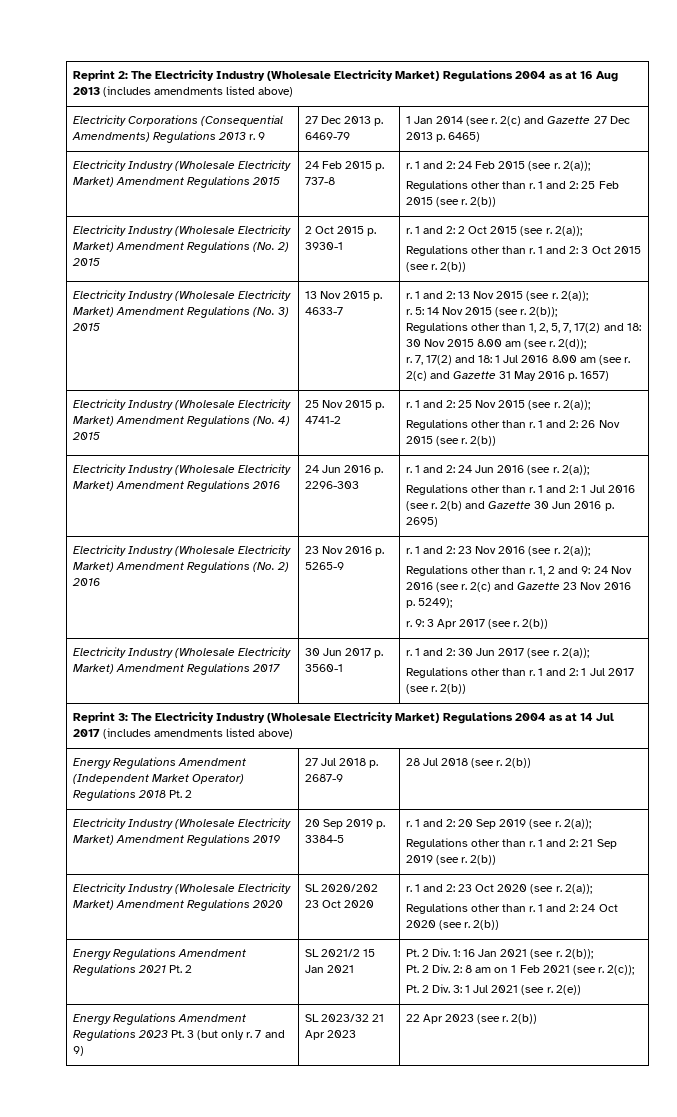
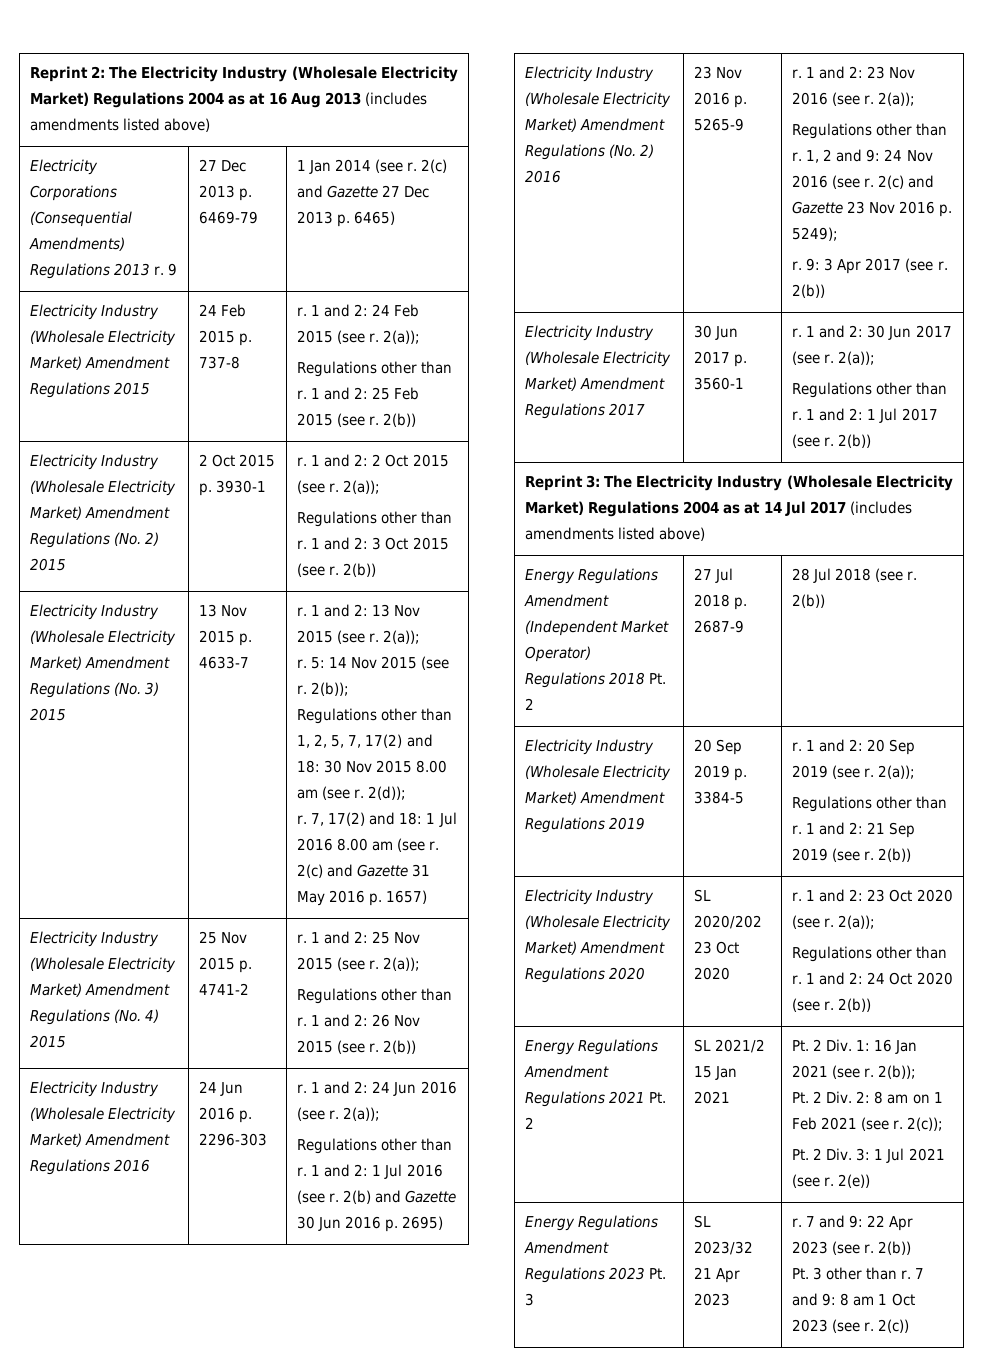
[197,1030,285,1040] [72,1046,84,1056] (but only r. 7 and 9) -> (535, 1299) none
(356, 1034) none -> [792,1215,864,1228] r. 7 and 9:
(538, 1019) none -> [792,1267,925,1280] [792,1293,915,1306] [792,1319,910,1333] // Pt. 3 other than r. 7 and 9: 8 am 1 Oct 2023 (see r. 2(c))

